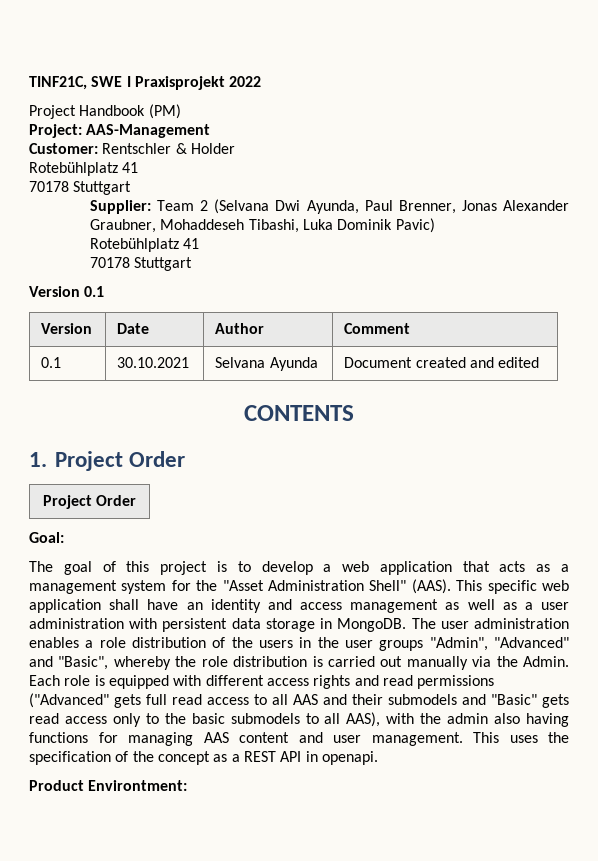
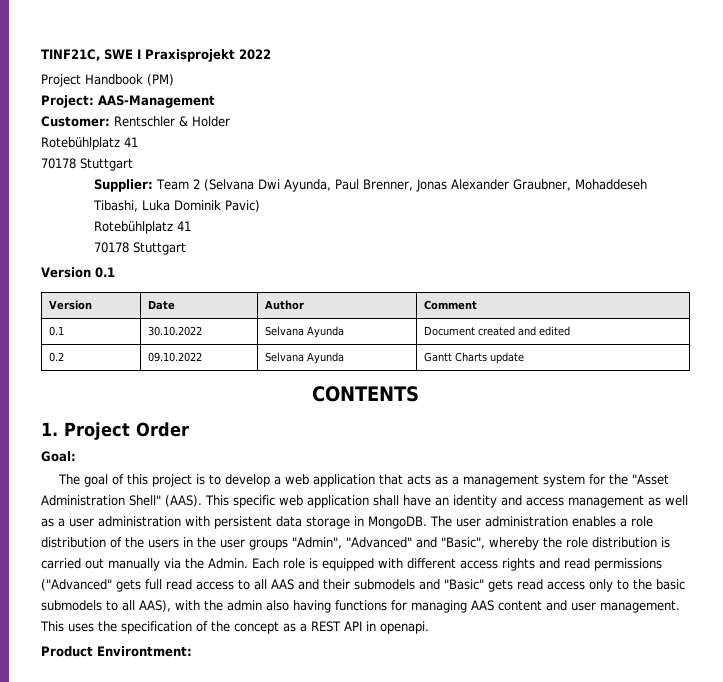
[117,357,190,368] 30.10.2021 -> [148,326,203,336] 30.10.2022
(540, 362) none -> [49,352,65,362] [148,352,203,362] [265,352,345,364] [424,352,525,364] // 0.2 | 09.10.2022 | Selvana Ayunda | Gantt Charts update
[42,495,137,509] // Project Order -> (190, 429) none

